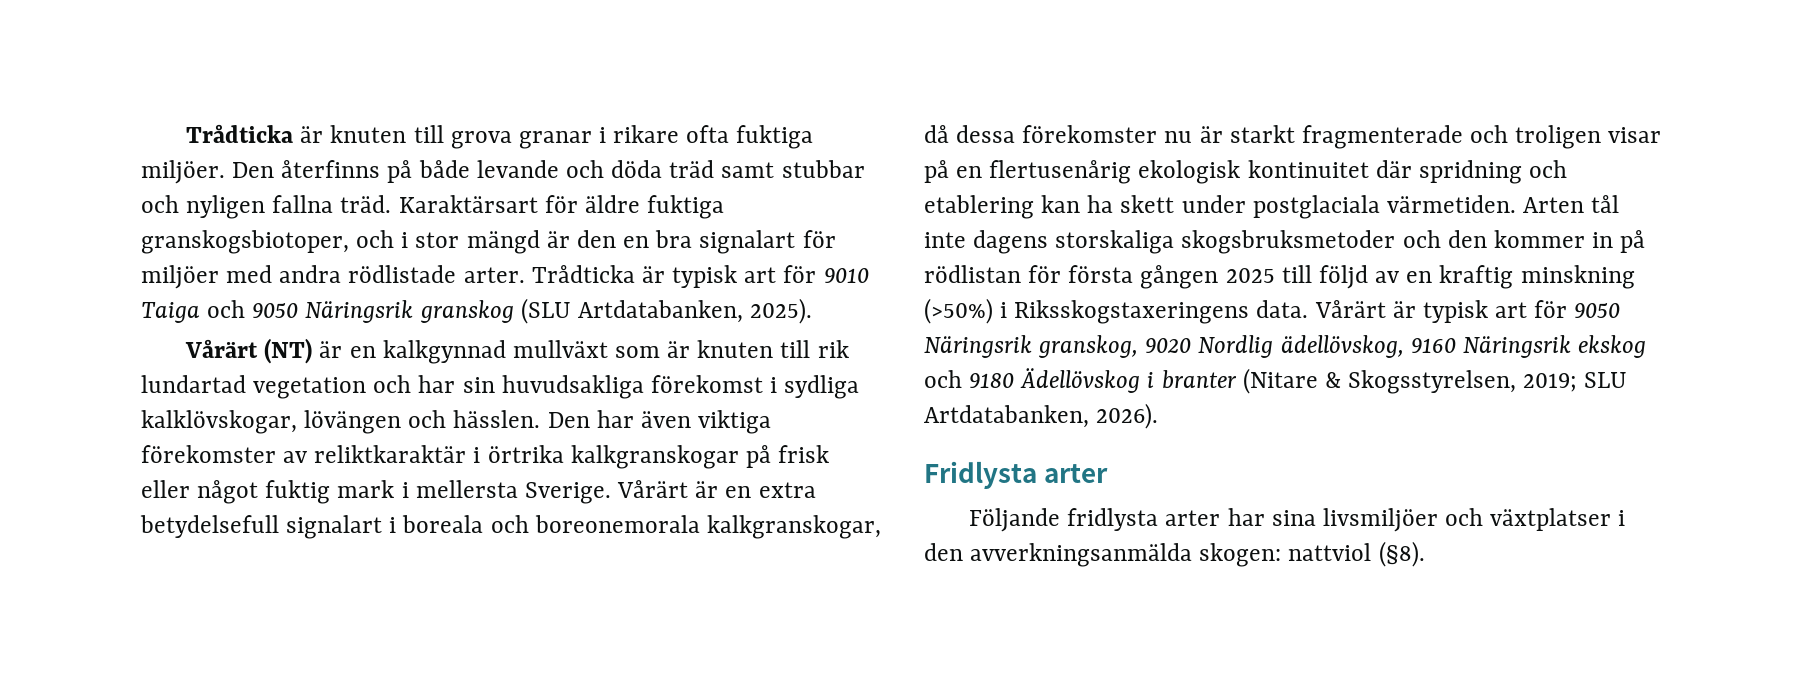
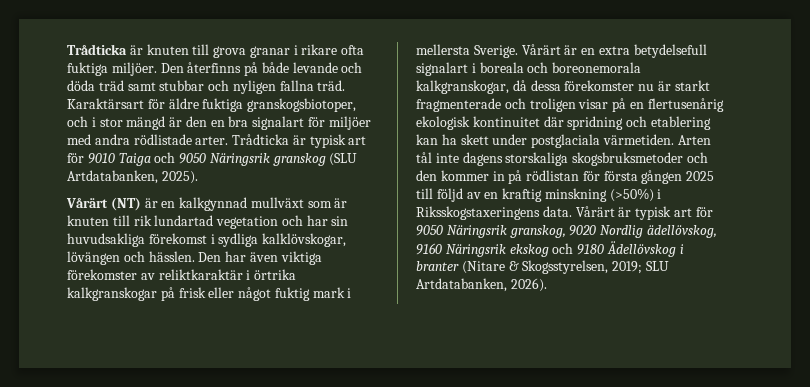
[924,461,1109,489] [969,508,1626,532] [924,541,1425,567] // Fridlysta arter // Följande fridlysta arter har sina livsmiljöer och växtplatser i den avverkningsanmälda skogen: nattviol (§8). -> (547, 285) none

